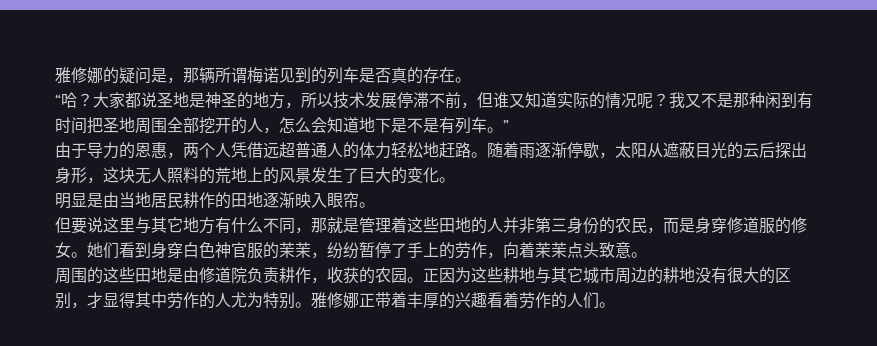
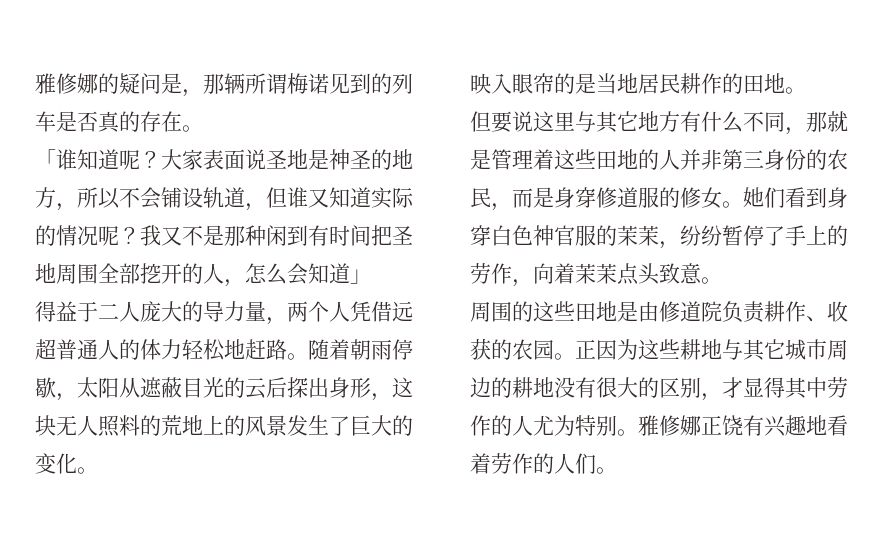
[55,92,141,109] “哈？大家都 -> [35,149,245,170] 「谁知道呢？大家表面
[333,92,461,109] 技术发展停滞不前 -> [119,187,245,209] 不会铺设轨道
[359,117,509,134] [55,142,167,159] 地下是不是有列车。” // 由于导力的恩惠 -> [350,269,371,284] [35,301,266,322] 」 // 得益于二人庞大的导力量
[519,142,567,159] 雨逐渐 -> [350,339,392,360] 朝雨
[55,192,119,209] 明显是由 -> [470,73,596,94] 映入眼帘的是
[263,192,359,208] 逐渐映入眼帘 -> (785, 83) none
[311,277,327,284] ， -> [806,316,827,322] 、
[375,292,487,309] 带着丰厚的兴趣 -> [722,415,827,437] 饶有兴趣地

